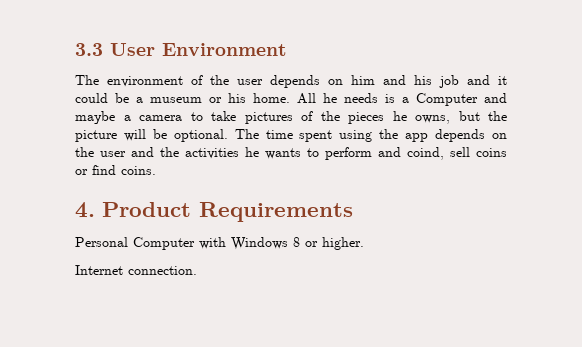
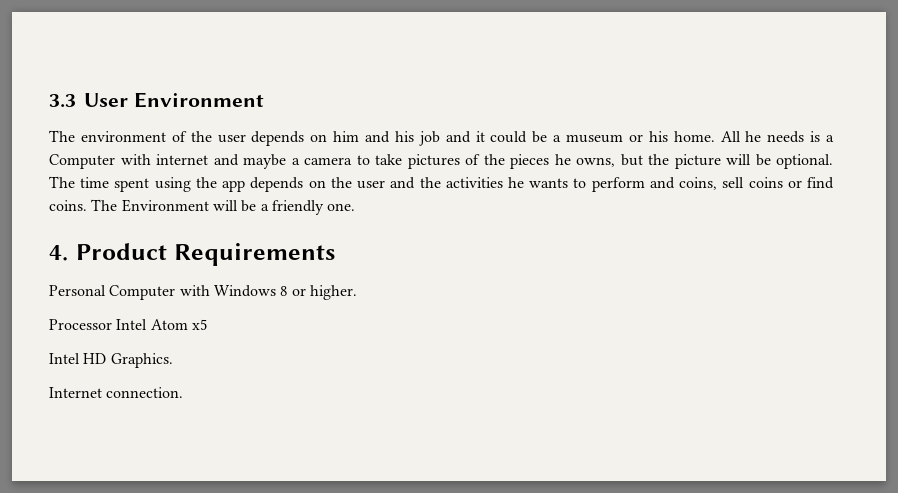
(478, 99) none -> [120,154,208,165] with internet
[407,147,444,160] coind, -> [679,177,718,190] coins,
(156, 170) none -> [91,199,356,215] The Environment will be a friendly one.
(364, 243) none -> [49,319,207,330] [49,353,173,368] // Processor Intel Atom x5 // Intel HD Graphics.

